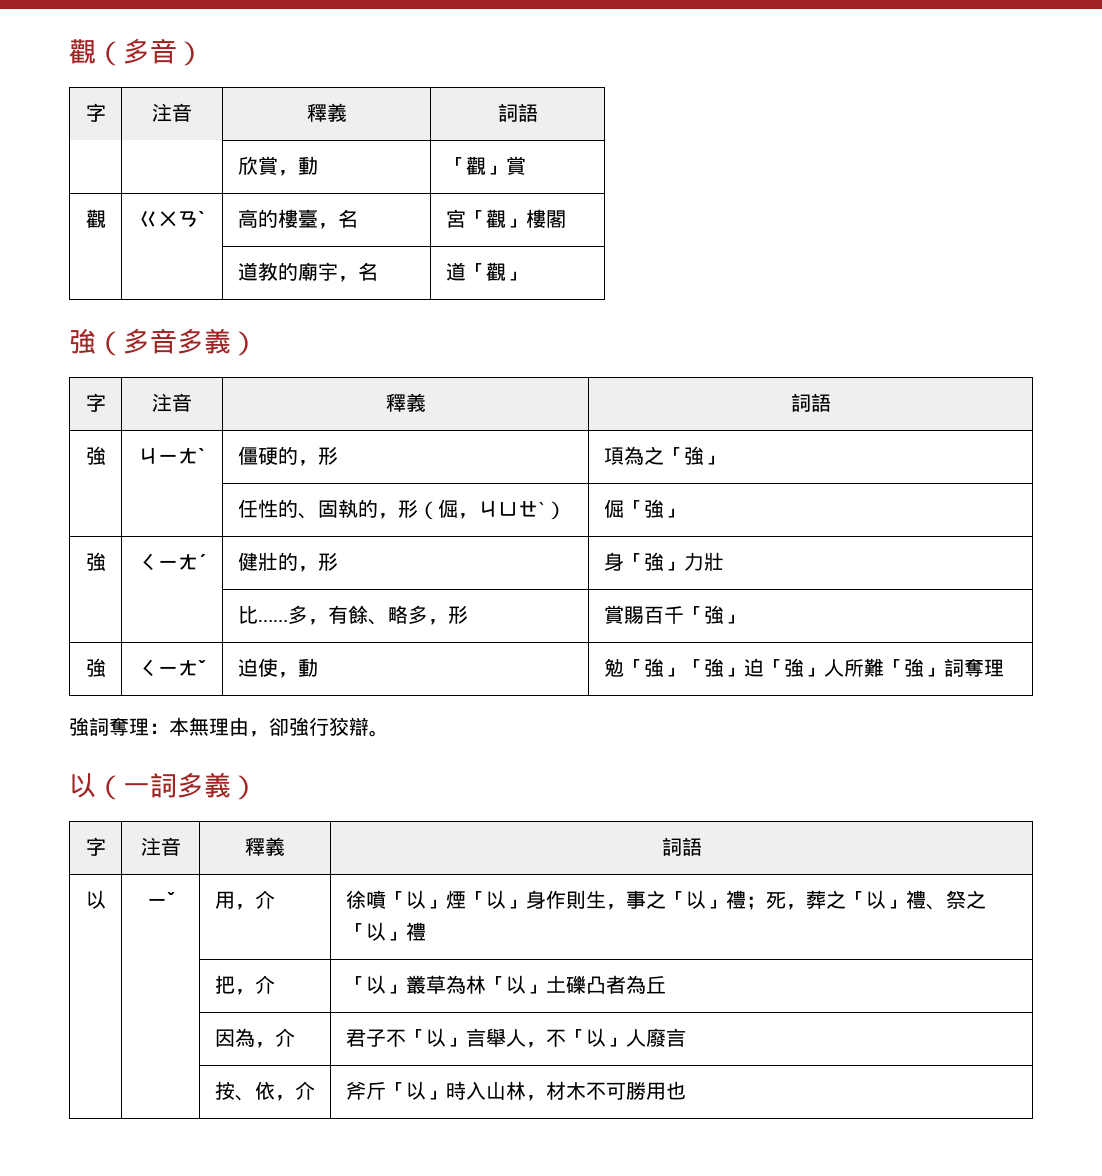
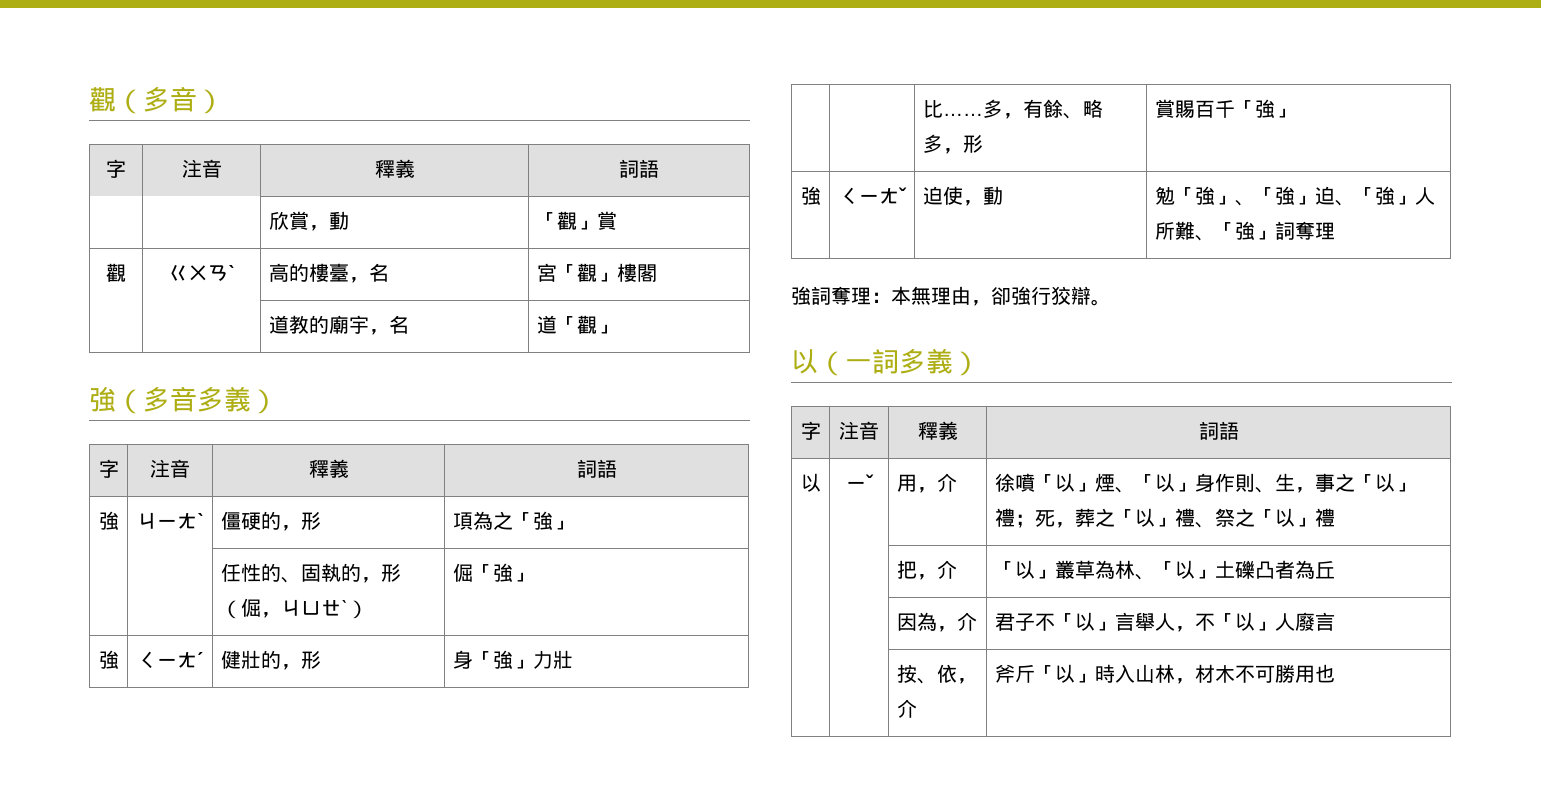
(684, 672) none -> [1234,200,1255,206] 、
(764, 667) none -> [1334,200,1355,206] 、
(884, 667) none -> [1194,235,1215,241] 、
(466, 899) none -> [1114,487,1135,493] 、
(586, 899) none -> [1254,487,1275,493] 、
(486, 984) none -> [1134,574,1155,580] 、

